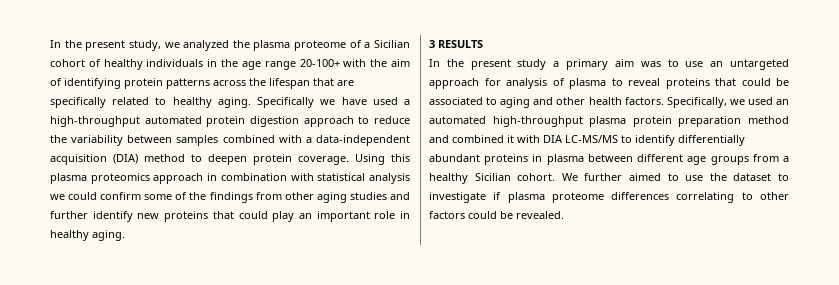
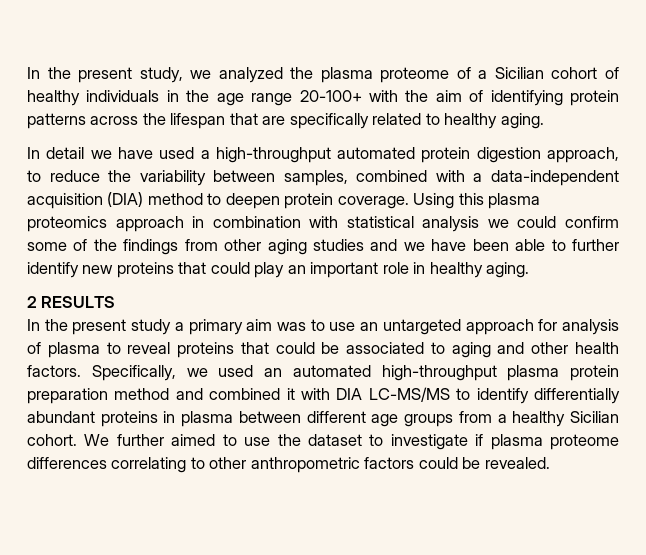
[257,97,315,108] Specifically -> [27,147,85,159] // In detail
[303,116,354,127] approach -> [547,147,619,163] approach,
[176,135,219,146] samples -> [283,170,348,186] samples,
(410, 196) none -> [403,239,566,251] we have been able to
[429,40,435,48] 3 -> [27,296,37,308] 2
(789, 196) none -> [250,457,360,473] anthropometric

